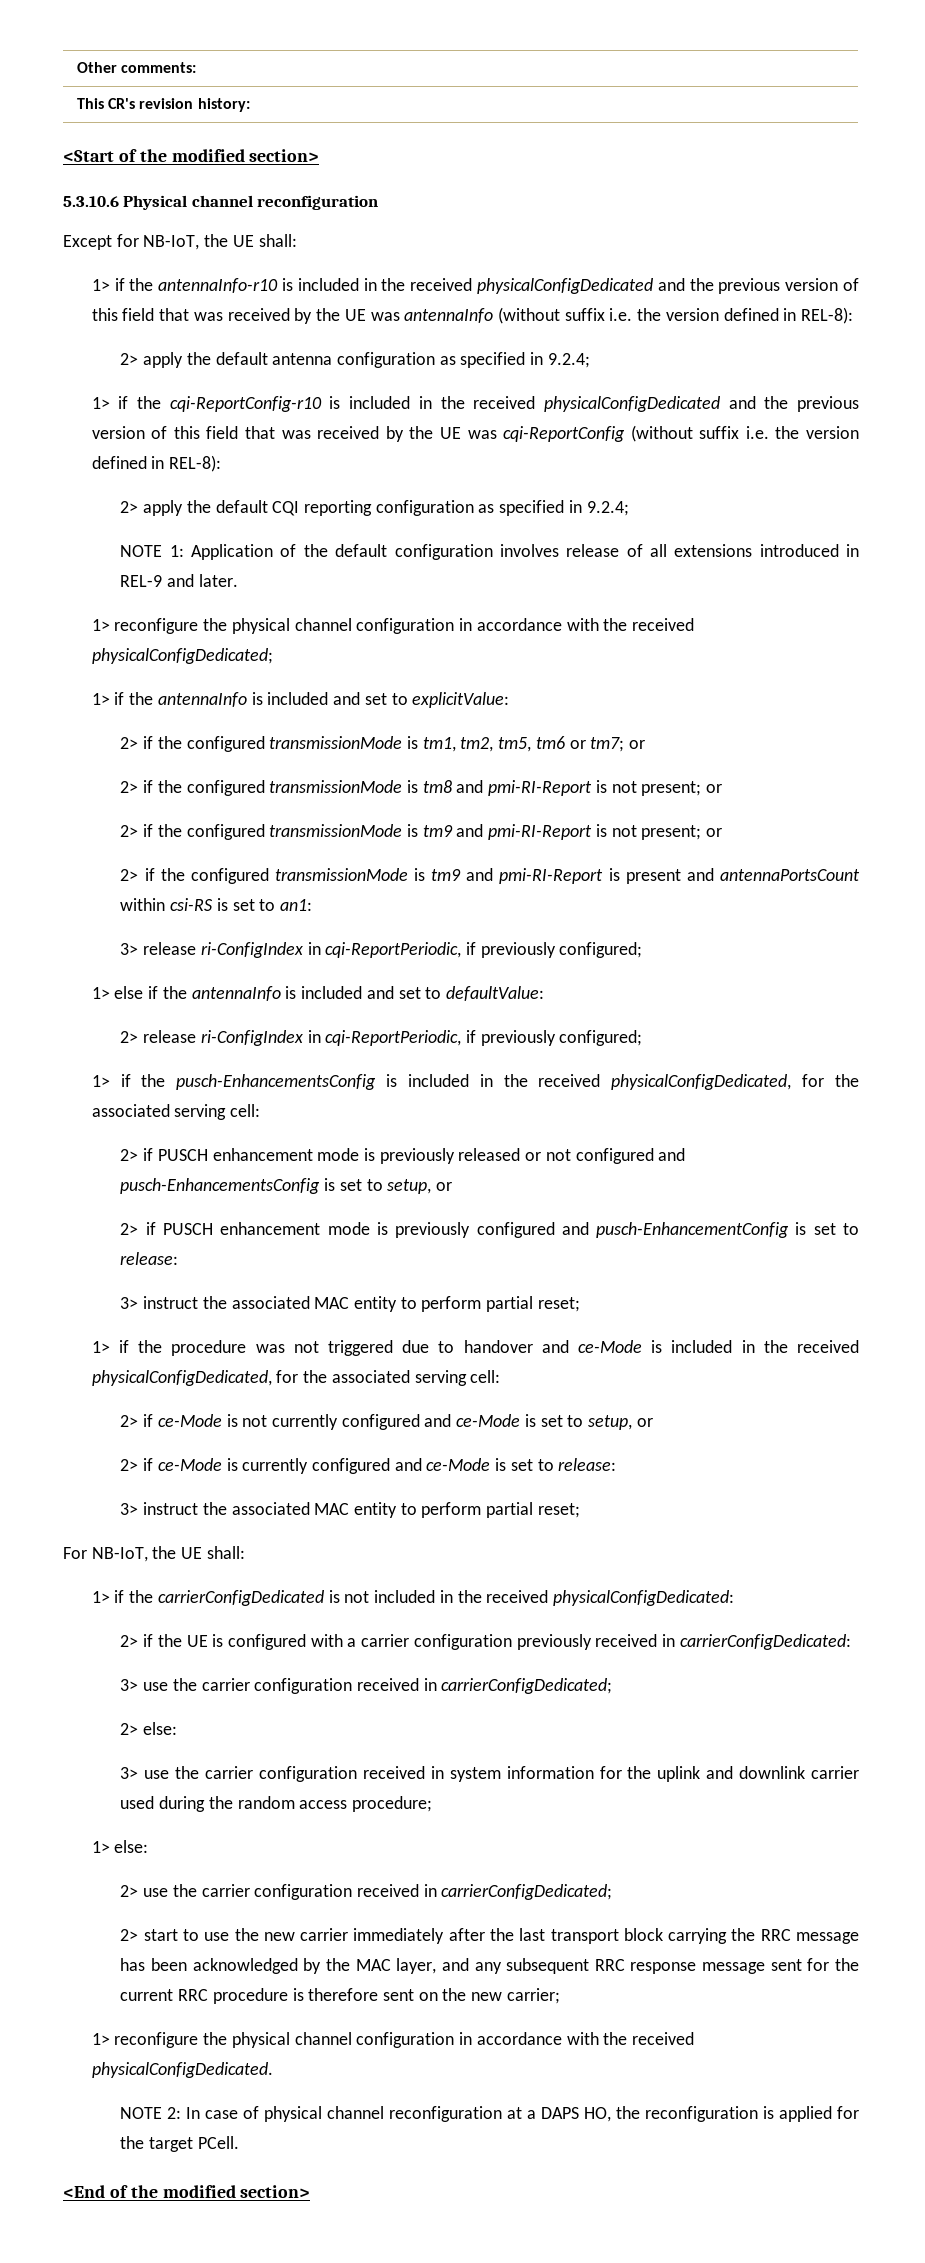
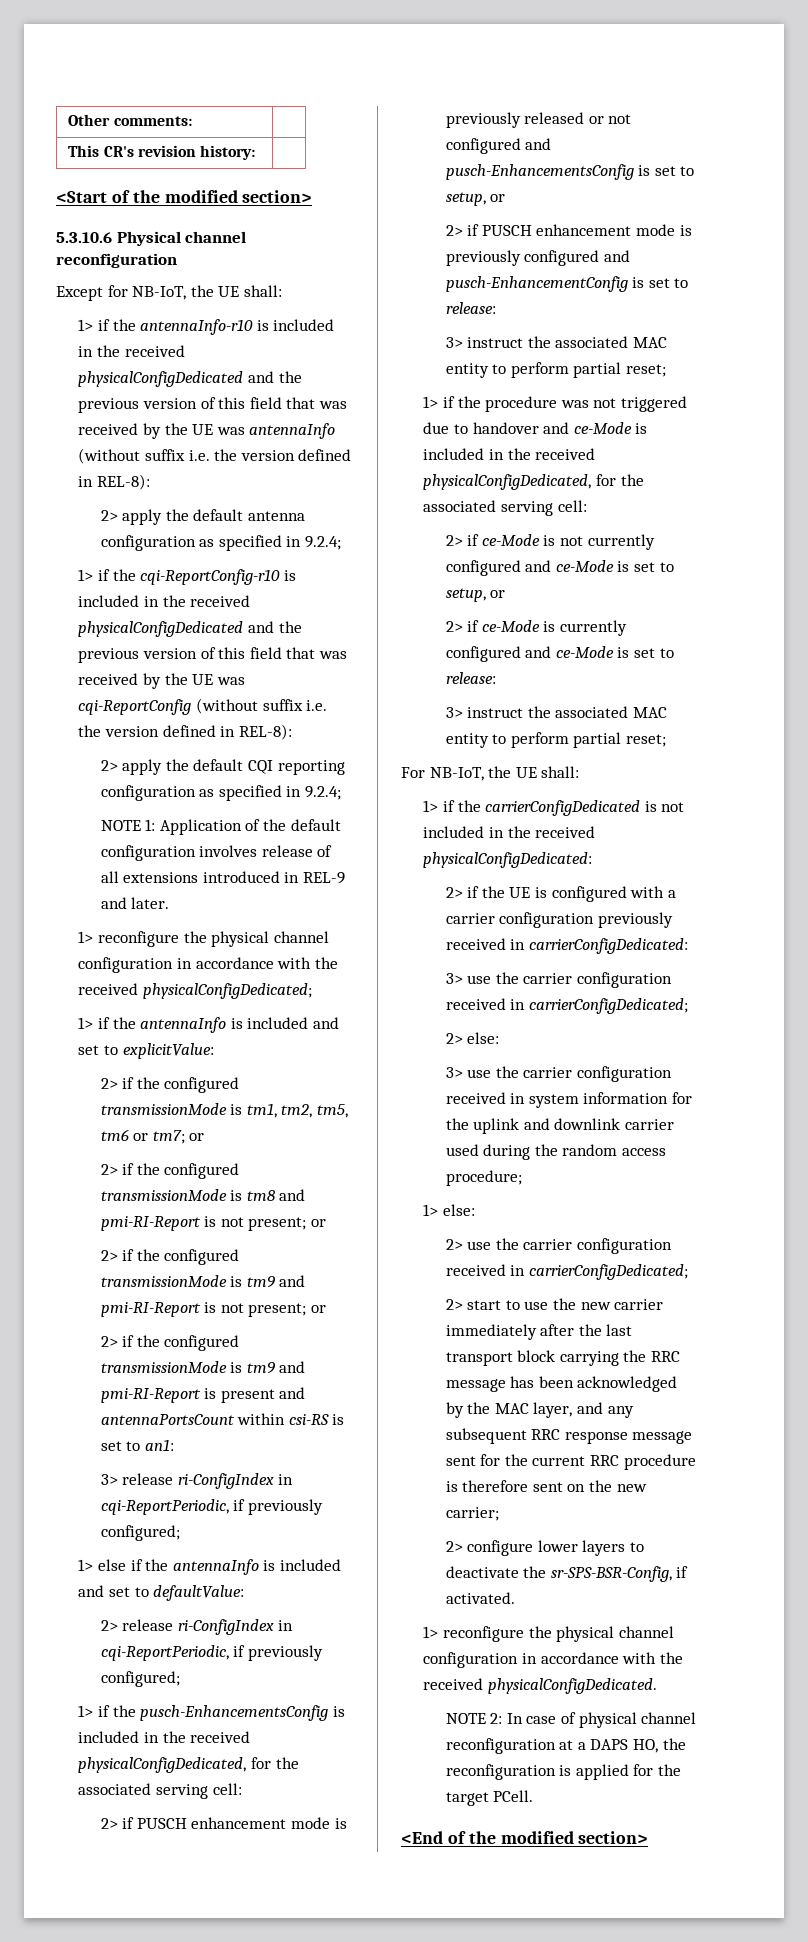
(560, 1996) none -> [445,1540,645,1556] [445,1566,689,1582] [445,1592,515,1604] // 2> configure lower layers to deactivate the sr-SPS-BSR-Config, if activated.

